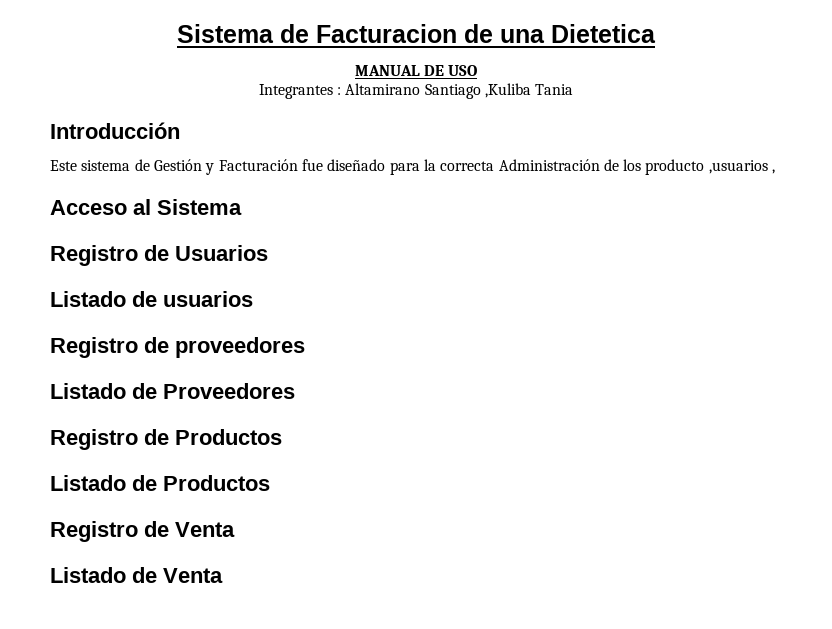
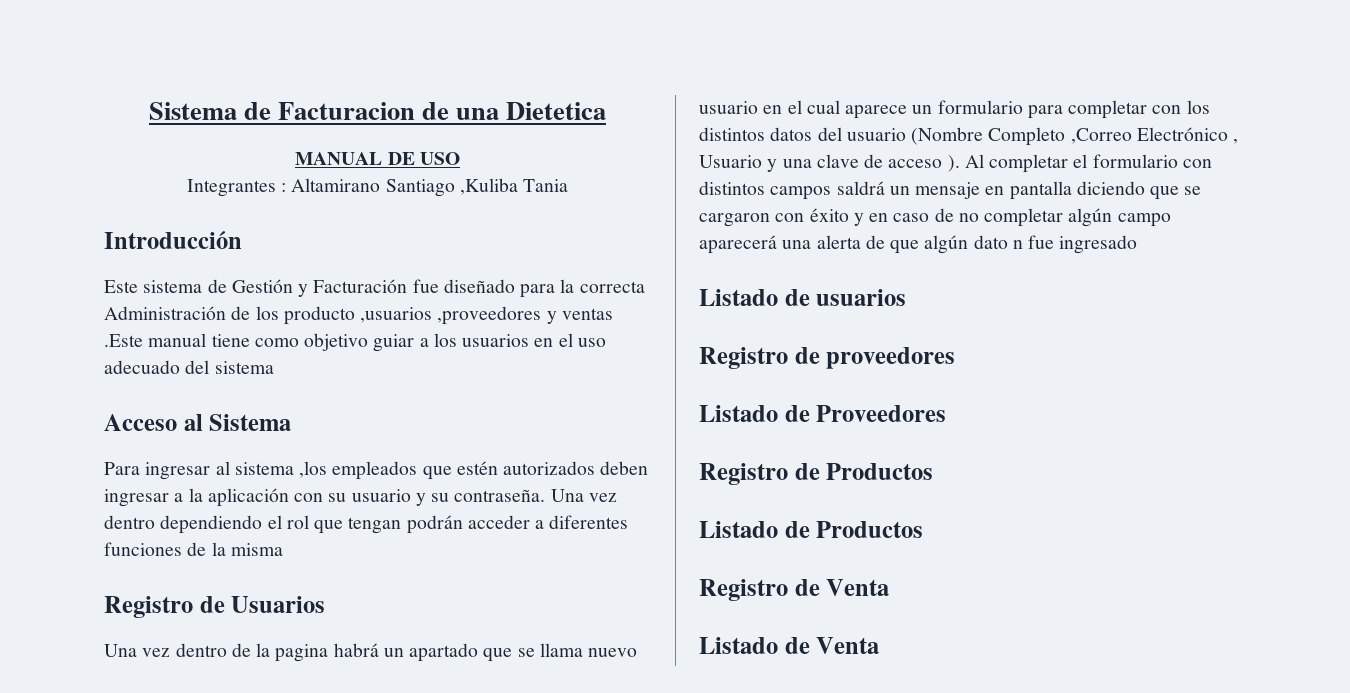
[772,169,776,174] [50,199,242,215] [50,245,268,266] , // Acceso al Sistema // Registro de Usuarios -> [437,306,613,325] [104,333,606,352] [104,360,274,374] [104,414,292,431] [104,461,649,480] [104,488,617,507] [104,515,629,534] [104,542,283,556] [104,596,326,618] [104,643,638,662] [699,100,1210,119] [699,127,1239,146] [699,154,1212,173] [699,181,1202,200] [699,208,1171,227] [699,235,1138,254] ,proveedores y ventas .Este manual tiene como objetivo guiar a los usuarios en el uso adecuado del sistema // Acceso al Sistema // Para ingresar al sistema ,los empleados que estén autorizados deben ingresar a la aplicación con su usuario y su contraseña. Una vez dentro dependiendo el rol que tengan podrán acceder a diferentes funciones de la misma // Registro de Usuarios // Una vez dentro de la pagina habrá un apartado que se llama nuevo usuario en el cual aparece un formulario para completar con los distintos datos del usuario (Nombre Completo ,Correo Electrónico , Usuario y una clave de acceso ). Al completar el formulario con distintos campos saldrá un mensaje en pantalla diciendo que se cargaron con éxito y en caso de no completar algún campo aparecerá una alerta de que algún dato n fue ingresado

